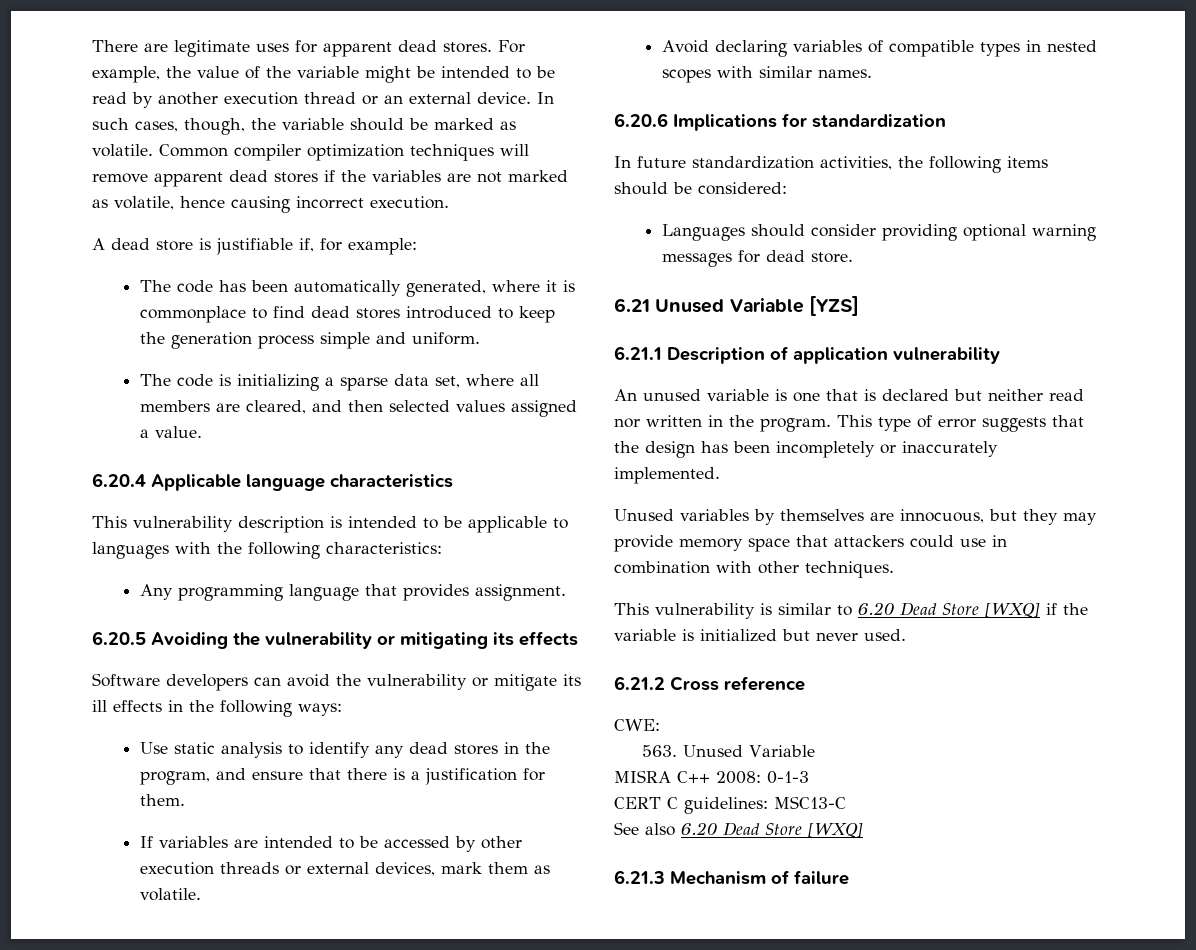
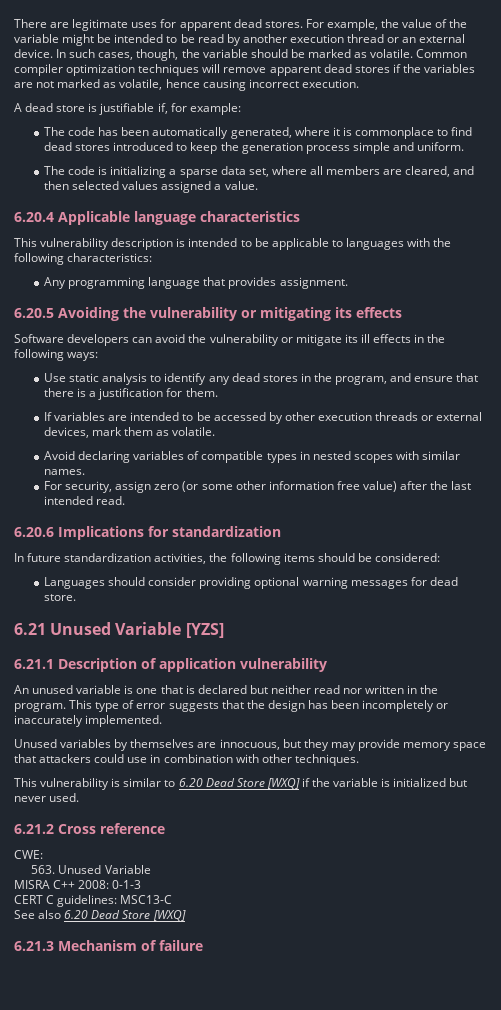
(872, 73) none -> [44,481,472,493] [44,496,126,505] // For security, assign zero (or some other information free value) after the last intended read.

